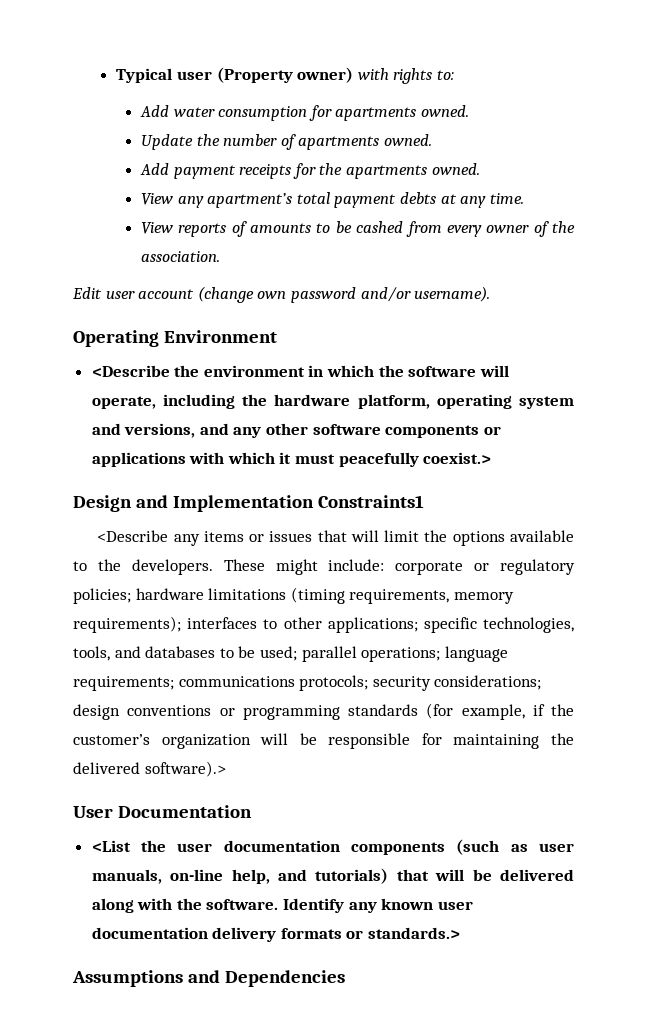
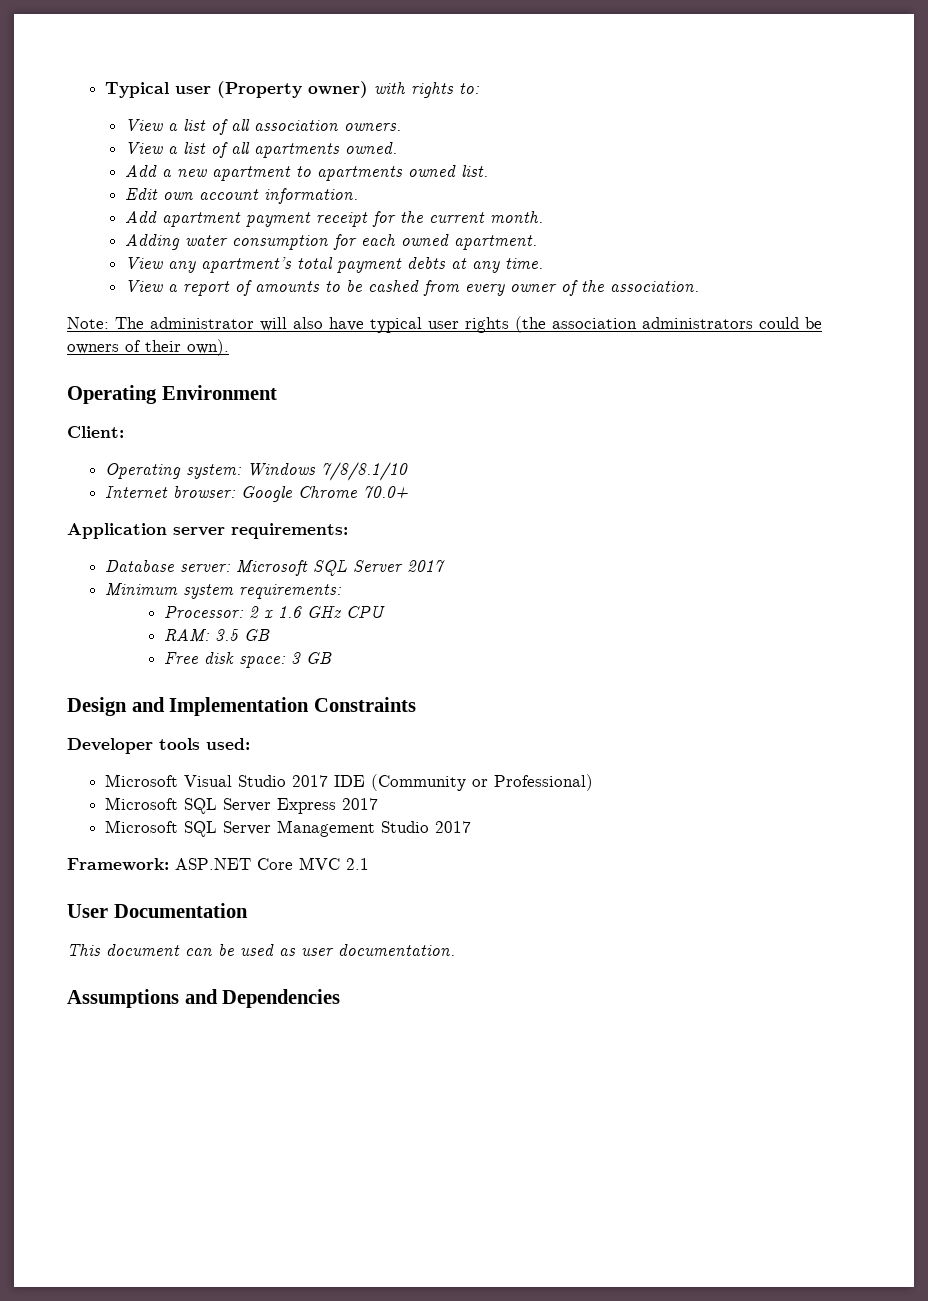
[140,105,469,121] [141,134,432,150] [140,163,480,179] Add water consumption for apartments owned. // Update the number of apartments owned. // Add payment receipts for the apartments owned. -> [124,119,401,135] [124,142,397,158] [124,165,488,181] [124,188,358,204] [124,211,543,227] [124,234,537,250] View a list of all association owners. // View a list of all apartments owned. // Add a new apartment to apartments owned list. // Edit own account information. // Add apartment payment receipt for the current month. // Adding water consumption for each owned apartment.
[178,223,227,237] reports -> [167,281,230,296] a report
[72,286,491,303] [73,330,277,347] [91,365,509,377] [91,394,574,409] [91,423,501,438] [91,452,492,467] [73,495,424,512] [97,530,574,546] [73,559,575,575] [73,587,514,604] [73,616,574,633] [73,646,508,662] [73,675,542,691] [73,703,574,720] [73,733,574,749] [73,761,226,777] [73,805,252,818] [91,839,574,855] [91,868,575,884] [91,898,473,913] [91,927,461,942] Edit user account (change own password and/or username). // Operating Environment // <Describe the environment in which the software will operate, including the hardware platform, operating system and versions, and any other software components or applications with which it must peacefully coexist.> // Design and Implementation Constraints1 // <Describe any items or issues that will limit the options available to the developers. These might include: corporate or regulatory policies; hardware limitations (timing requirements, memory requirements); interfaces to other applications; specific technologies, tools, and databases to be used; parallel operations; language requirements; communications protocols; security considerations; design conventions or programming standards (for example, if the customer’s organization will be responsible for maintaining the delivered software).> // User Documentation // <List the user documentation components (such as user manuals, on-line help, and tutorials) that will be delivered along with the software. Identify any known user documentation delivery formats or standards.> -> [67,316,822,333] [67,339,229,356] [67,385,277,404] [67,426,124,438] [104,462,408,481] [104,486,408,502] [67,523,348,539] [104,560,445,576] [104,583,342,599] [163,606,385,618] [163,629,270,642] [163,652,332,668] [67,697,416,716] [67,738,250,754] [104,774,593,791] [104,797,378,814] [104,820,471,837] [67,857,369,871] [67,903,248,918] [67,944,455,956] Note: The administrator will also have typical user rights (the association administrators could be owners of their own). // Operating Environment // Client: // Operating system: Windows 7/8/8.1/10 // Internet browser: Google Chrome 70.0+ // Application server requirements: // Database server: Microsoft SQL Server 2017 // Minimum system requirements: // Processor: 2 x 1.6 GHz CPU // RAM: 3.5 GB // Free disk space: 3 GB // Design and Implementation Constraints // Developer tools used: // Microsoft Visual Studio 2017 IDE (Community or Professional) // Microsoft SQL Server Express 2017 // Microsoft SQL Server Management Studio 2017 // Framework: ASP.NET Core MVC 2.1 // User Documentation // This document can be used as user documentation.

